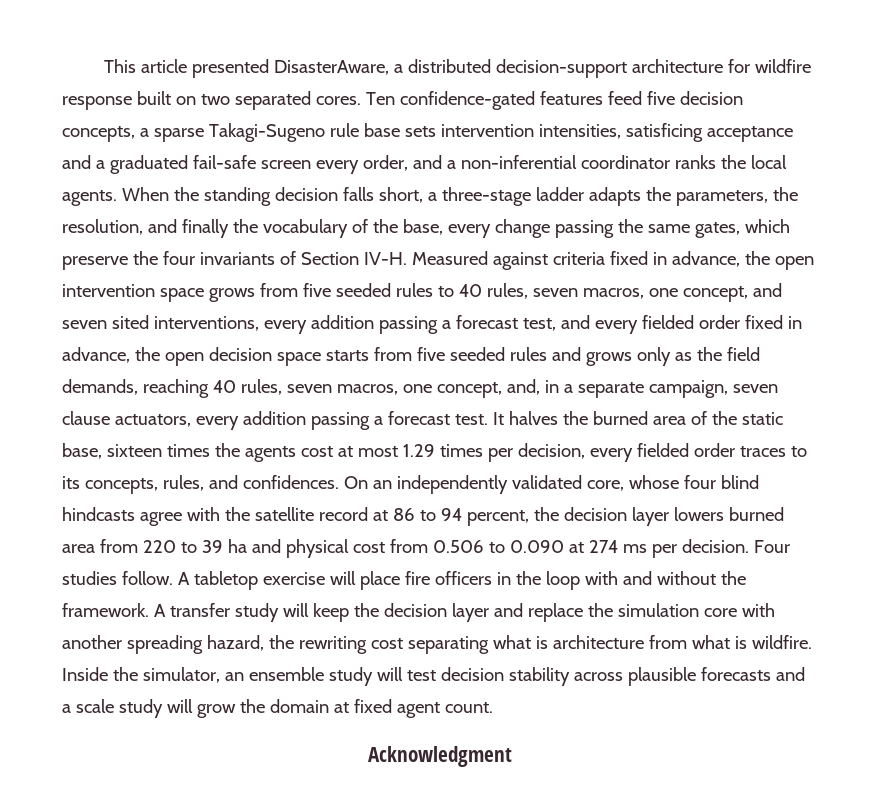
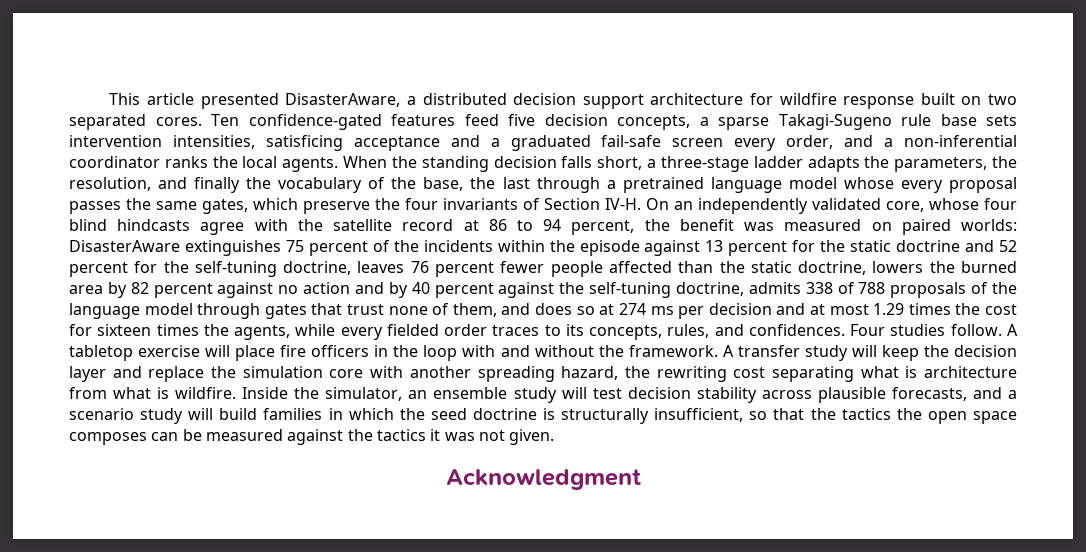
[495,59,627,78] decision-support -> [513,93,644,109] decision support
[447,219,614,238] every change passing -> [470,177,1017,193] [69,201,121,214] the last through a pretrained language model whose every proposal passes
[411,251,814,270] [62,283,782,302] [62,315,802,334] [62,347,760,366] [62,379,778,398] [62,411,783,430] [62,443,807,462] [62,475,339,494] Measured against criteria fixed in advance, the open intervention space grows from five seeded rules to 40 rules, seven macros, one concept, and seven sited interventions, every addition passing a forecast test, and every fielded order fixed in advance, the open decision space starts from five seeded rules and grows only as the field demands, reaching 40 rules, seven macros, one concept, and, in a separate campaign, seven clause actuators, every addition passing a forecast test. It halves the burned area of the static base, sixteen times the agents cost at most 1.29 times per decision, every fielded order traces to its concepts, rules, and confidences. -> (641, 204) none
[563,507,784,526] [62,539,749,558] decision layer lowers burned area from 220 to 39 ha and physical cost from 0.506 to 0.090 at 274 ms per decision. -> [679,219,1017,235] [69,240,1018,256] [69,261,1017,277] [69,282,1018,298] [69,303,1017,319] [69,324,845,340] benefit was measured on paired worlds: DisasterAware extinguishes 75 percent of the incidents within the episode against 13 percent for the static doctrine and 52 percent for the self-tuning doctrine, leaves 76 percent fewer people affected than the static doctrine, lowers the burned area by 82 percent against no action and by 40 percent against the self-tuning doctrine, admits 338 of 788 proposals of the language model through gates that trust none of them, and does so at 274 ms per decision and at most 1.29 times the cost for sixteen times the agents, while every fielded order traces to its concepts, rules, and confidences.
[700,667,805,681] [62,699,493,718] forecasts and a scale study will grow the domain at fixed agent count. -> [891,387,1017,401] [69,408,1018,424] [69,429,555,445] forecasts, and a scenario study will build families in which the seed doctrine is structurally insufficient, so that the tactics the open space composes can be measured against the tactics it was not given.

